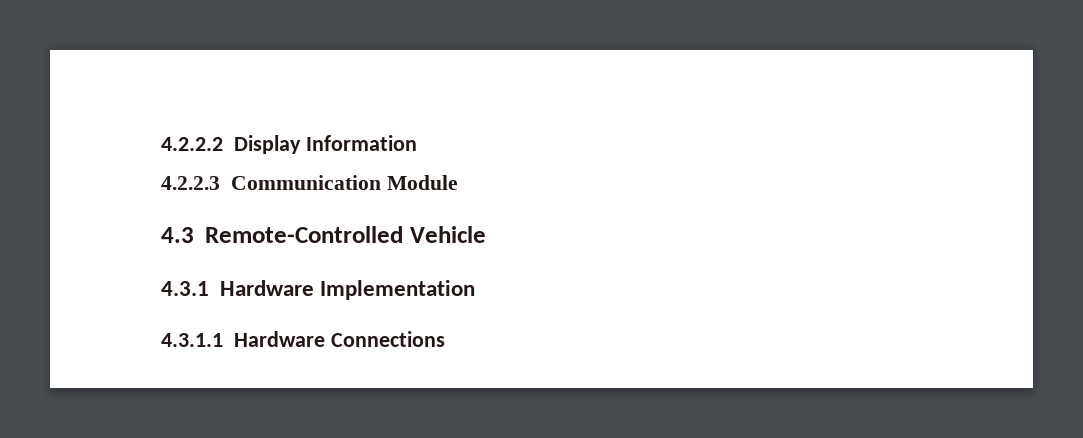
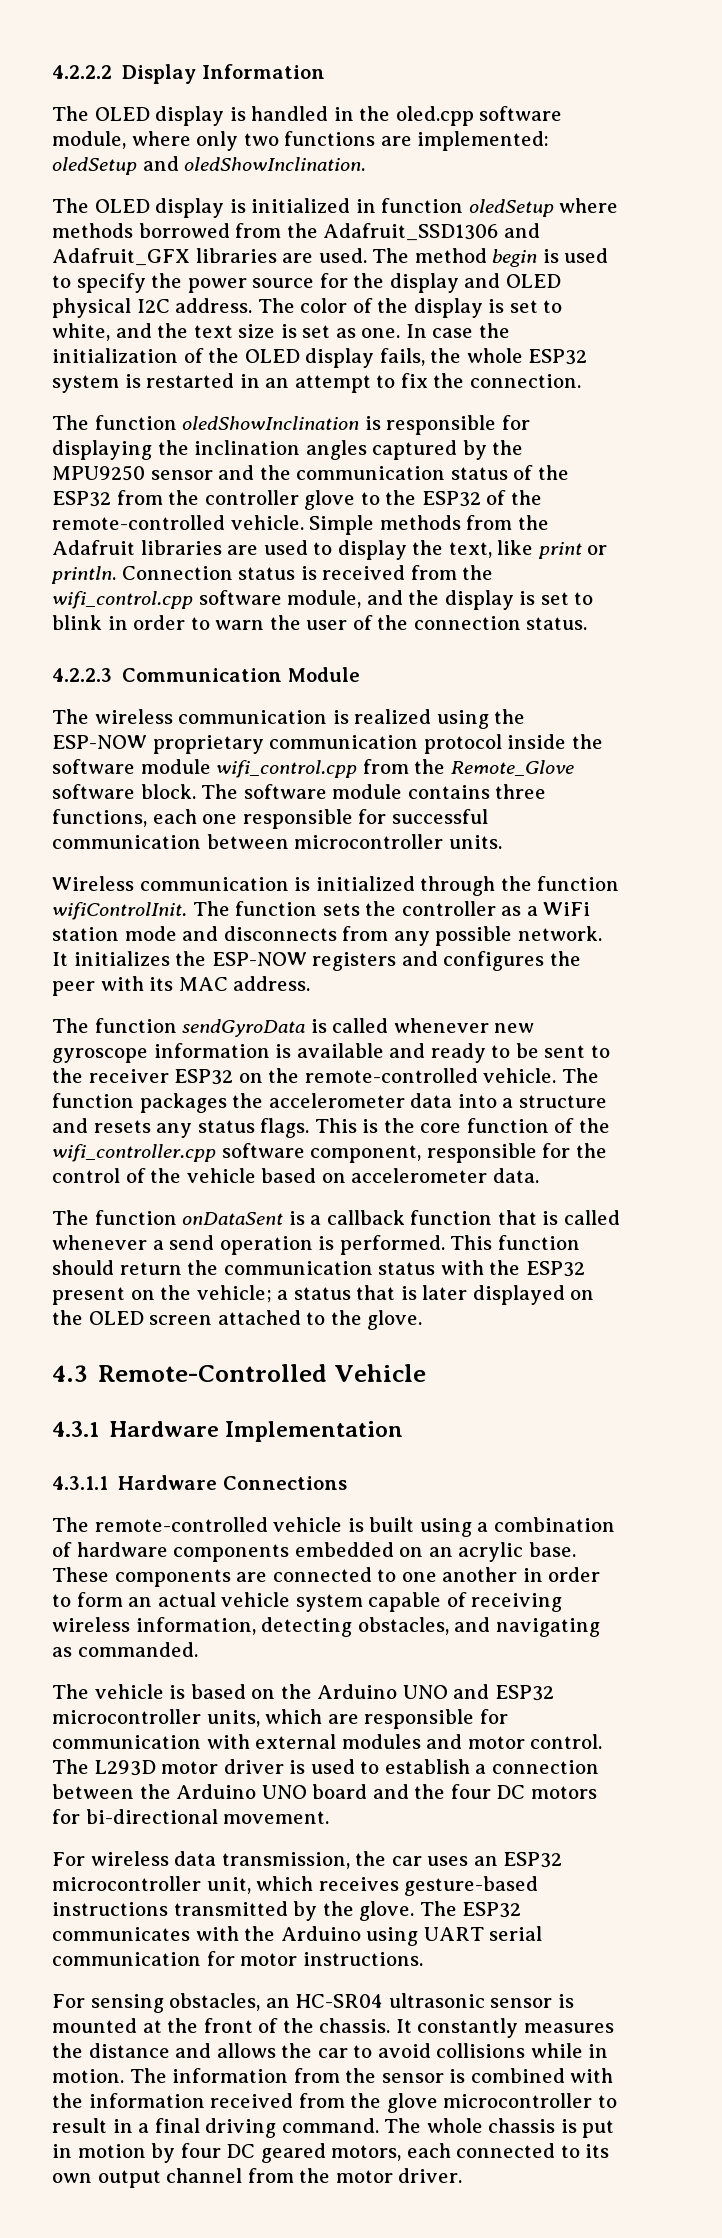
[161,175,458,190] 4.2.2.3 Communication Module -> [52,106,563,126] [52,131,550,151] [52,156,366,175] [52,198,619,218] [52,223,540,241] [52,248,609,267] [52,273,561,293] [52,298,563,318] [52,323,510,341] [52,348,588,368] [52,373,581,393] [52,415,530,435] [52,440,524,460] [52,465,569,481] [52,490,542,510] [52,515,549,535] [52,540,608,560] [51,565,494,584] [52,590,594,610] [52,615,588,630] [52,667,360,682] [52,709,526,729] [52,734,603,754] [52,759,574,778] [52,784,547,799] [52,809,488,829] [52,834,502,849] [52,876,620,896] [52,901,591,920] [52,926,602,946] [52,951,581,971] [52,976,311,996] [52,1018,535,1037] [52,1043,610,1063] [52,1068,599,1085] [52,1093,607,1113] [52,1118,610,1138] [52,1143,607,1163] [52,1168,539,1183] [52,1210,620,1225] [52,1235,580,1255] [52,1260,585,1277] [52,1285,595,1305] [52,1310,423,1330] The OLED display is handled in the oled.cpp software module, where only two functions are implemented: oledSetup and oledShowInclination. // The OLED display is initialized in function oledSetup where methods borrowed from the Adafruit_SSD1306 and Adafruit_GFX libraries are used. The method begin is used to specify the power source for the display and OLED physical I2C address. The color of the display is set to white, and the text size is set as one. In case the initialization of the OLED display fails, the whole ESP32 system is restarted in an attempt to fix the connection. // The function oledShowInclination is responsible for displaying the inclination angles captured by the MPU9250 sensor and the communication status of the ESP32 from the controller glove to the ESP32 of the remote-controlled vehicle. Simple methods from the Adafruit libraries are used to display the text, like print or println. Connection status is received from the wifi_control.cpp software module, and the display is set to blink in order to warn the user of the connection status. // 4.2.2.3 Communication Module // The wireless communication is realized using the ESP-NOW proprietary communication protocol inside the software module wifi_control.cpp from the Remote_Glove software block. The software module contains three functions, each one responsible for successful communication between microcontroller units. // Wireless communication is initialized through the function wifiControlInit. The function sets the controller as a WiFi station mode and disconnects from any possible network. It initializes the ESP-NOW registers and configures the peer with its MAC address. // The function sendGyroData is called whenever new gyroscope information is available and ready to be sent to the receiver ESP32 on the remote-controlled vehicle. The function packages the accelerometer data into a structure and resets any status flags. This is the core function of the wifi_controller.cpp software component, responsible for the control of the vehicle based on accelerometer data. // The function onDataSent is a callback function that is called whenever a send operation is performed. This function should return the communication status with the ESP32 present on the vehicle; a status that is later displayed on the OLED screen attached to the glove.
(445, 339) none -> [52,1517,615,1537] [52,1542,576,1562] [52,1567,601,1587] [52,1592,563,1612] [52,1617,600,1637] [52,1642,198,1657] [52,1684,554,1701] [52,1709,508,1729] [52,1734,603,1749] [52,1759,599,1776] [52,1784,597,1799] [52,1809,330,1824] [52,1851,563,1869] [52,1876,539,1896] [52,1901,522,1921] [52,1926,543,1946] [52,1951,423,1966] [52,1993,574,2013] [52,2018,614,2038] [52,2043,609,2058] [52,2068,614,2083] [52,2093,617,2113] [52,2118,615,2138] [52,2143,610,2163] [52,2168,463,2188] // The remote-controlled vehicle is built using a combination of hardware components embedded on an acrylic base. These components are connected to one another in order to form an actual vehicle system capable of receiving wireless information, detecting obstacles, and navigating as commanded. // The vehicle is based on the Arduino UNO and ESP32 microcontroller units, which are responsible for communication with external modules and motor control. The L293D motor driver is used to establish a connection between the Arduino UNO board and the four DC motors for bi-directional movement. // For wireless data transmission, the car uses an ESP32 microcontroller unit, which receives gesture-based instructions transmitted by the glove. The ESP32 communicates with the Arduino using UART serial communication for motor instructions. // For sensing obstacles, an HC-SR04 ultrasonic sensor is mounted at the front of the chassis. It constantly measures the distance and allows the car to avoid collisions while in motion. The information from the sensor is combined with the information received from the glove microcontroller to result in a final driving command. The whole chassis is put in motion by four DC geared motors, each connected to its own output channel from the motor driver.

